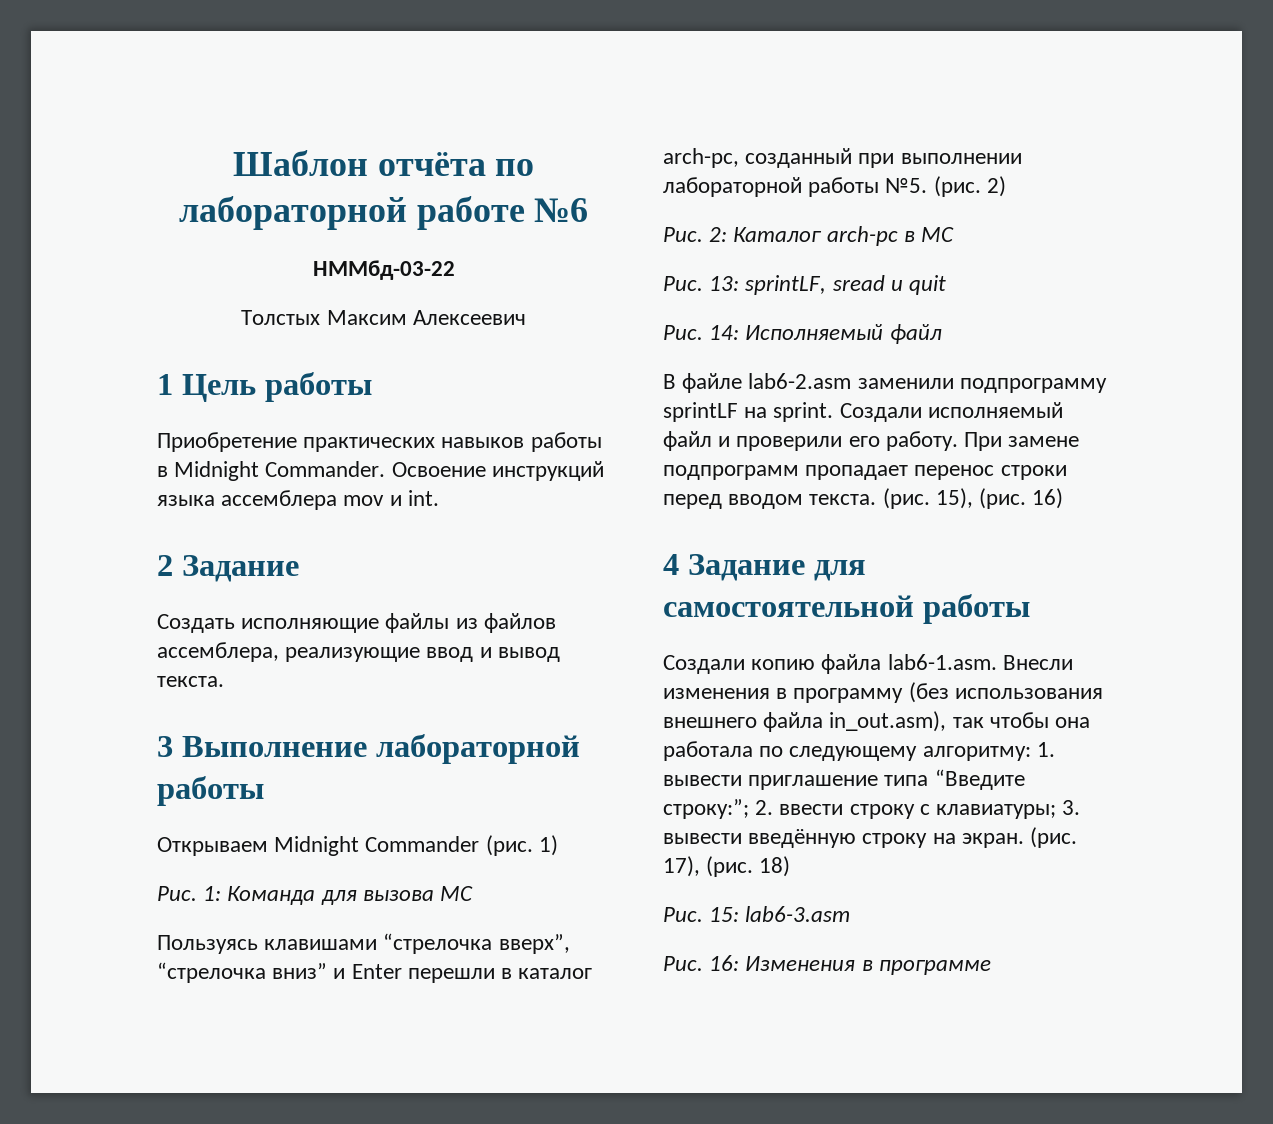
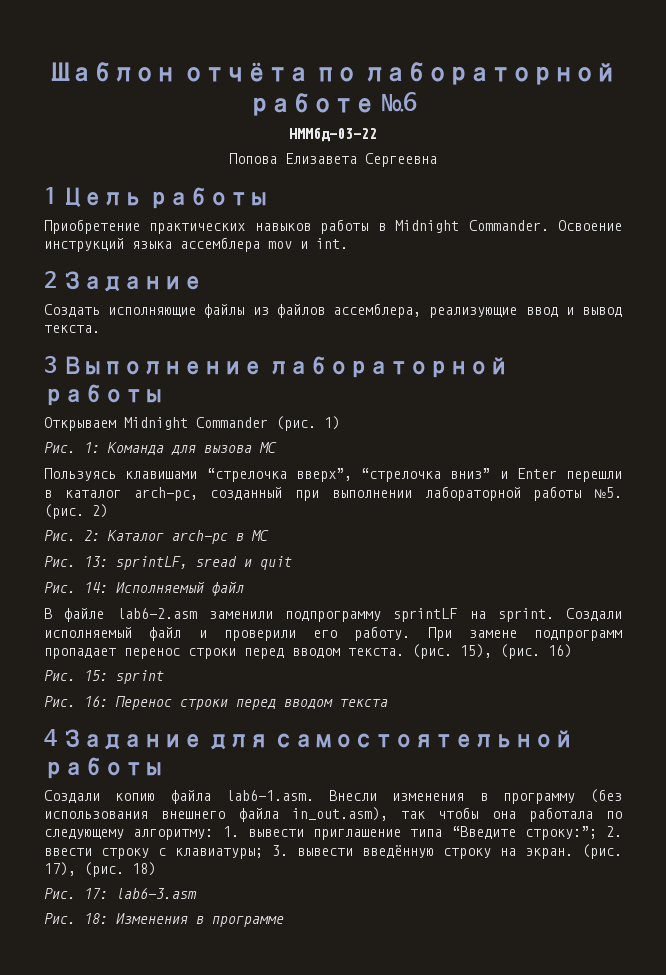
[241,310,526,325] Толстых Максим Алексеевич -> [229,153,437,167] Попова Елизавета Сергеевна
(1064, 498) none -> [44,670,164,684] [44,695,388,710] // Рис. 15: sprint // Рис. 16: Перенос строки перед вводом текста
[709,907,740,922] 15: -> [84,888,108,899] 17:
[709,955,740,971] 16: -> [84,913,108,924] 18:

